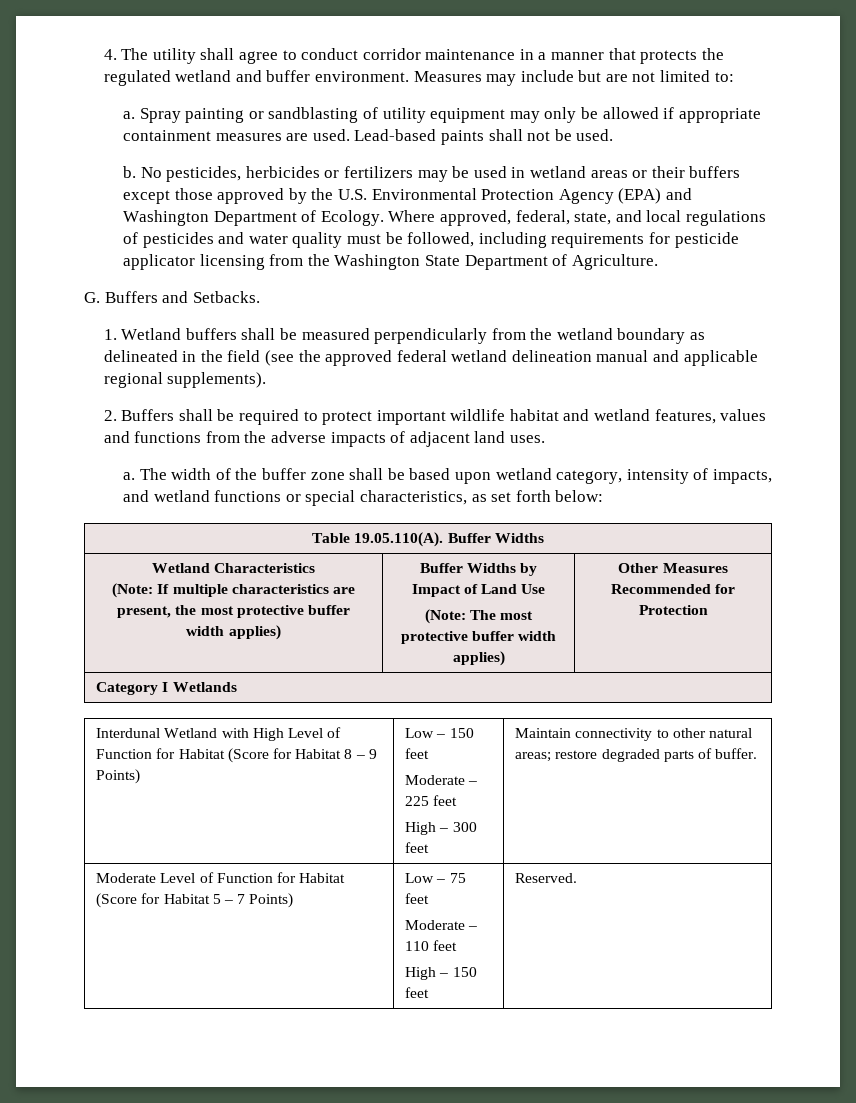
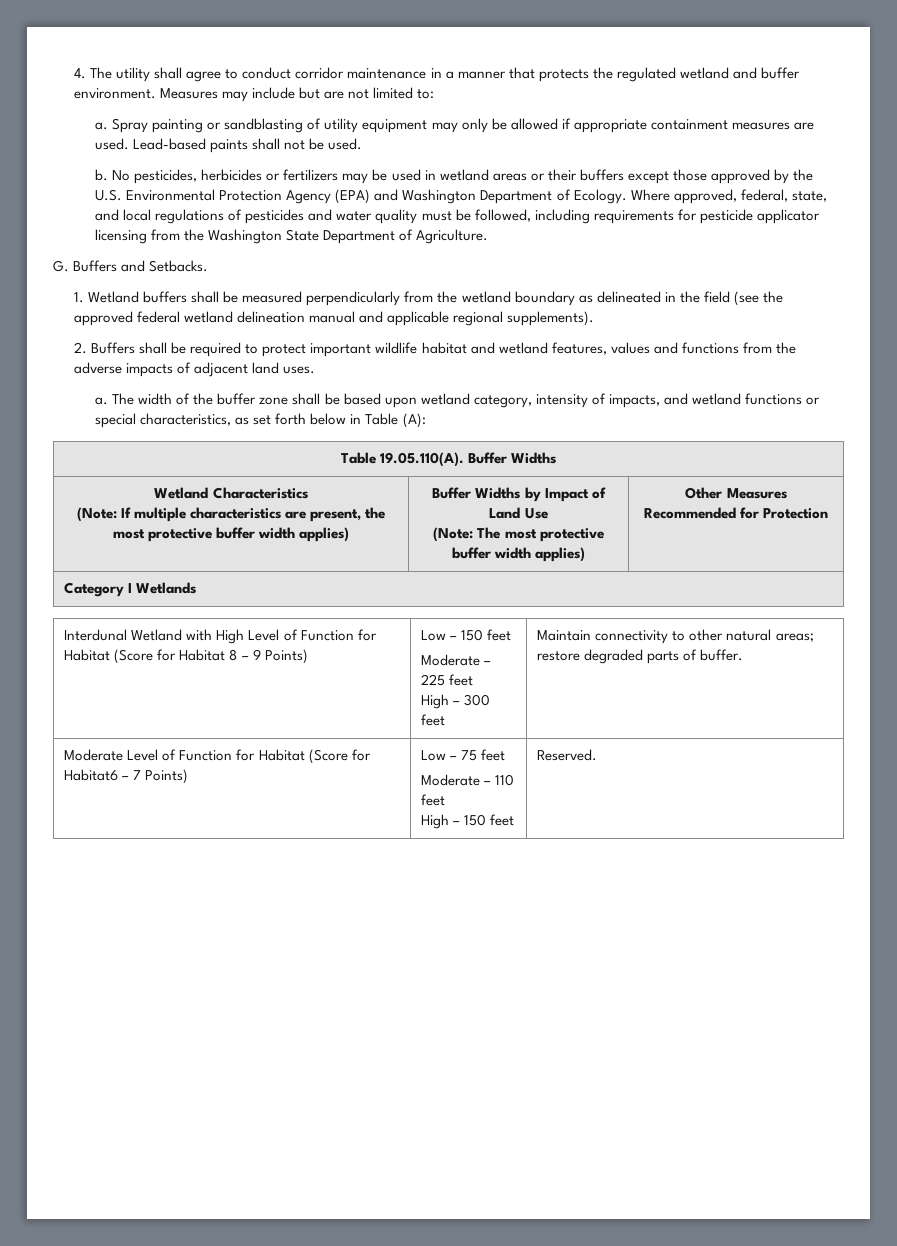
[555,490,604,502] below: -> [310,413,426,428] below in Table (A):
[163,894,221,904] Habitat 5 -> [64,769,119,781] Habitat6

